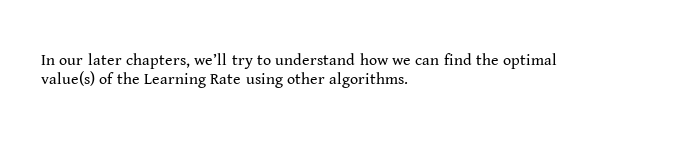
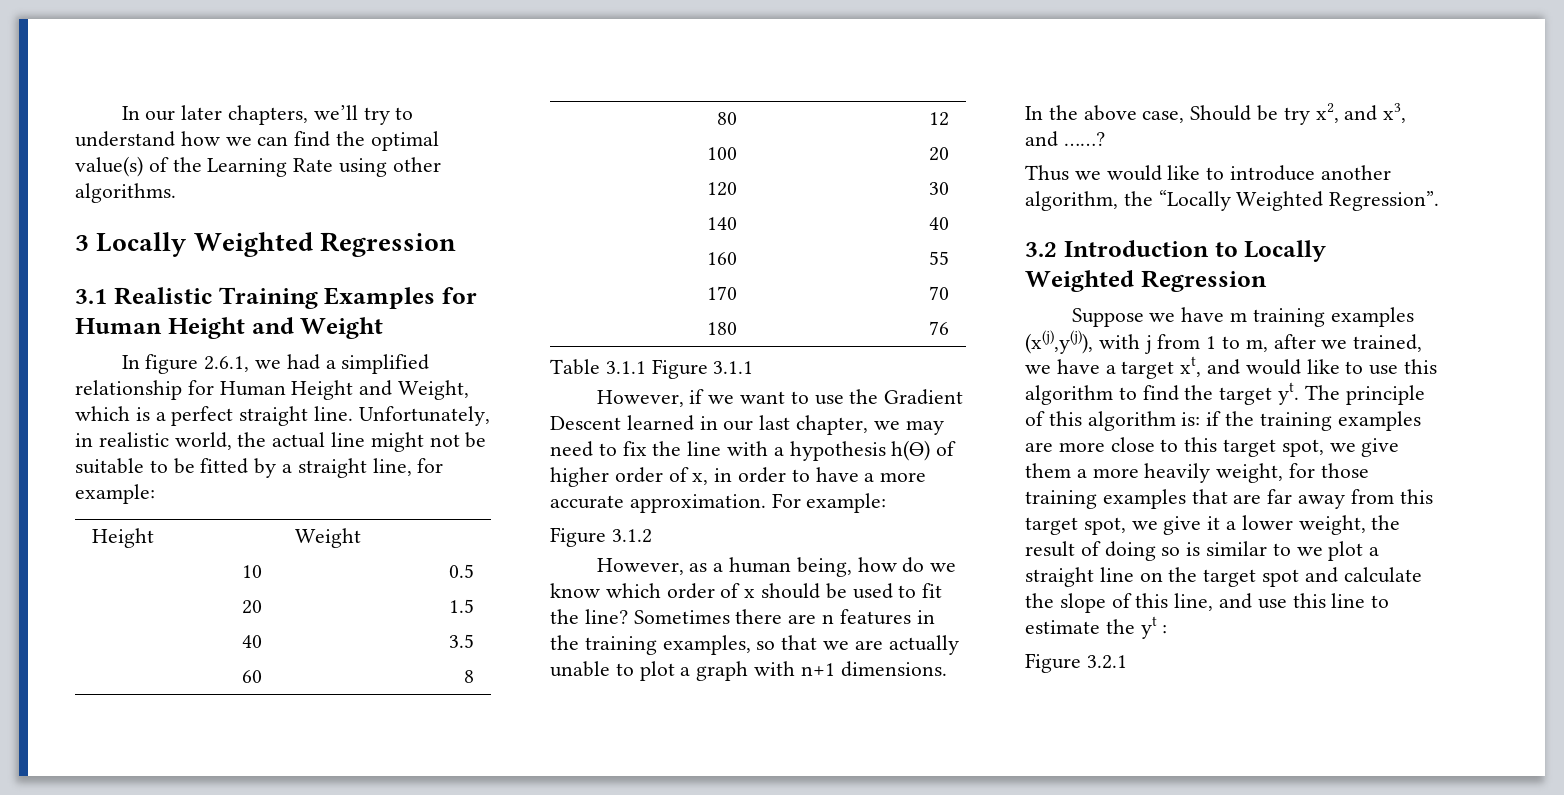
(409, 80) none -> [75,232,456,257] [75,287,477,309] [75,317,384,339] [121,354,430,374] [75,380,470,400] [75,406,490,426] [75,432,487,452] [75,458,444,478] [75,484,155,504] [92,528,155,548] [295,528,362,548] [241,565,262,578] [448,564,474,578] [241,600,262,614] [448,599,474,613] [241,635,262,648] [448,634,474,648] [241,670,262,683] [463,670,474,683] [716,112,737,125] [928,112,949,126] [706,147,737,160] [928,147,949,161] [706,182,737,196] [928,182,949,195] [706,217,737,230] [928,217,949,230] [706,252,737,265] [928,251,949,265] [706,286,737,300] [928,286,949,300] [706,322,737,335] [928,321,949,335] [550,359,754,379] [596,389,964,407] [550,415,944,435] [550,440,957,461] [550,467,927,487] [550,493,887,513] [550,527,652,547] [596,557,957,577] [550,583,943,599] [550,609,935,625] [550,635,959,655] [550,661,947,681] [1025,103,1407,125] [1025,131,1105,147] [1025,165,1391,181] [1025,190,1440,211] [1025,240,1327,262] [1025,270,1267,292] [1071,307,1414,327] [1025,330,1423,354] [1025,356,1438,379] [1025,382,1425,405] [1025,411,1421,431] [1025,437,1400,457] [1025,463,1369,483] [1025,489,1433,509] [1025,515,1401,535] [1025,541,1380,561] [1025,567,1422,587] [1025,593,1390,613] [1025,616,1168,639] [1025,653,1127,673] // 3 Locally Weighted Regression // 3.1 Realistic Training Examples for Human Height and Weight // In figure 2.6.1, we had a simplified relationship for Human Height and Weight, which is a perfect straight line. Unfortunately, in realistic world, the actual line might not be suitable to be fitted by a straight line, for example: // Height | Weight // 10 | 0.5 // 20 | 1.5 // 40 | 3.5 // 60 | 8 // 80 | 12 // 100 | 20 // 120 | 30 // 140 | 40 // 160 | 55 // 170 | 70 // 180 | 76 // Table 3.1.1 Figure 3.1.1 // However, if we want to use the Gradient Descent learned in our last chapter, we may need to fix the line with a hypothesis h(ϴ) of higher order of x, in order to have a more accurate approximation. For example: // Figure 3.1.2 // However, as a human being, how do we know which order of x should be used to fit the line? Sometimes there are n features in the training examples, so that we are actually unable to plot a graph with n+1 dimensions. In the above case, Should be try x2, and x3, and ……? // Thus we would like to introduce another algorithm, the “Locally Weighted Regression”. // 3.2 Introduction to Locally Weighted Regression // Suppose we have m training examples (x(j),y(j)), with j from 1 to m, after we trained, we have a target xt, and would like to use this algorithm to find the target yt. The principle of this algorithm is: if the training examples are more close to this target spot, we give them a more heavily weight, for those training examples that are far away from this target spot, we give it a lower weight, the result of doing so is similar to we plot a straight line on the target spot and calculate the slope of this line, and use this line to estimate the yt : // Figure 3.2.1

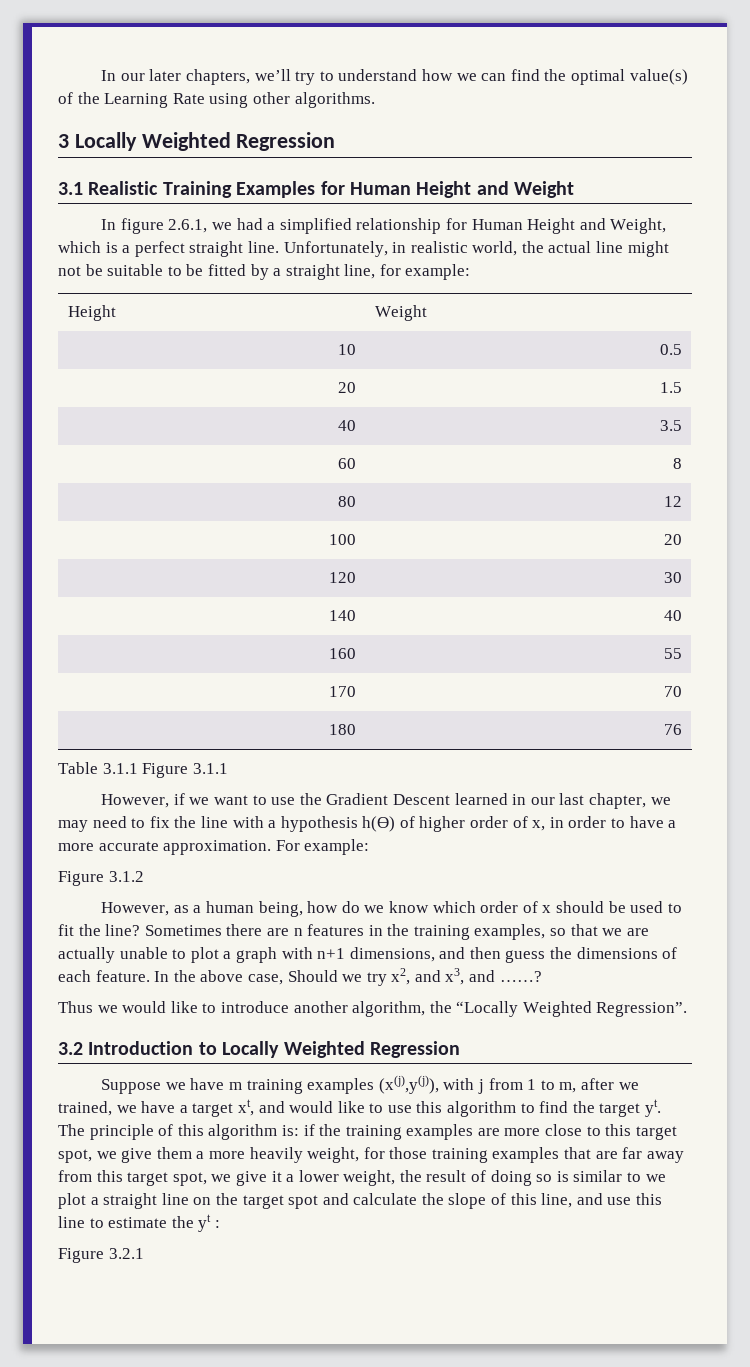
[840,661,947,677] dimensions. -> [349,947,678,963] [58,970,150,982] dimensions, and then guess the dimensions of each feature.
[1257,105,1279,121] be -> [342,974,363,982] we

